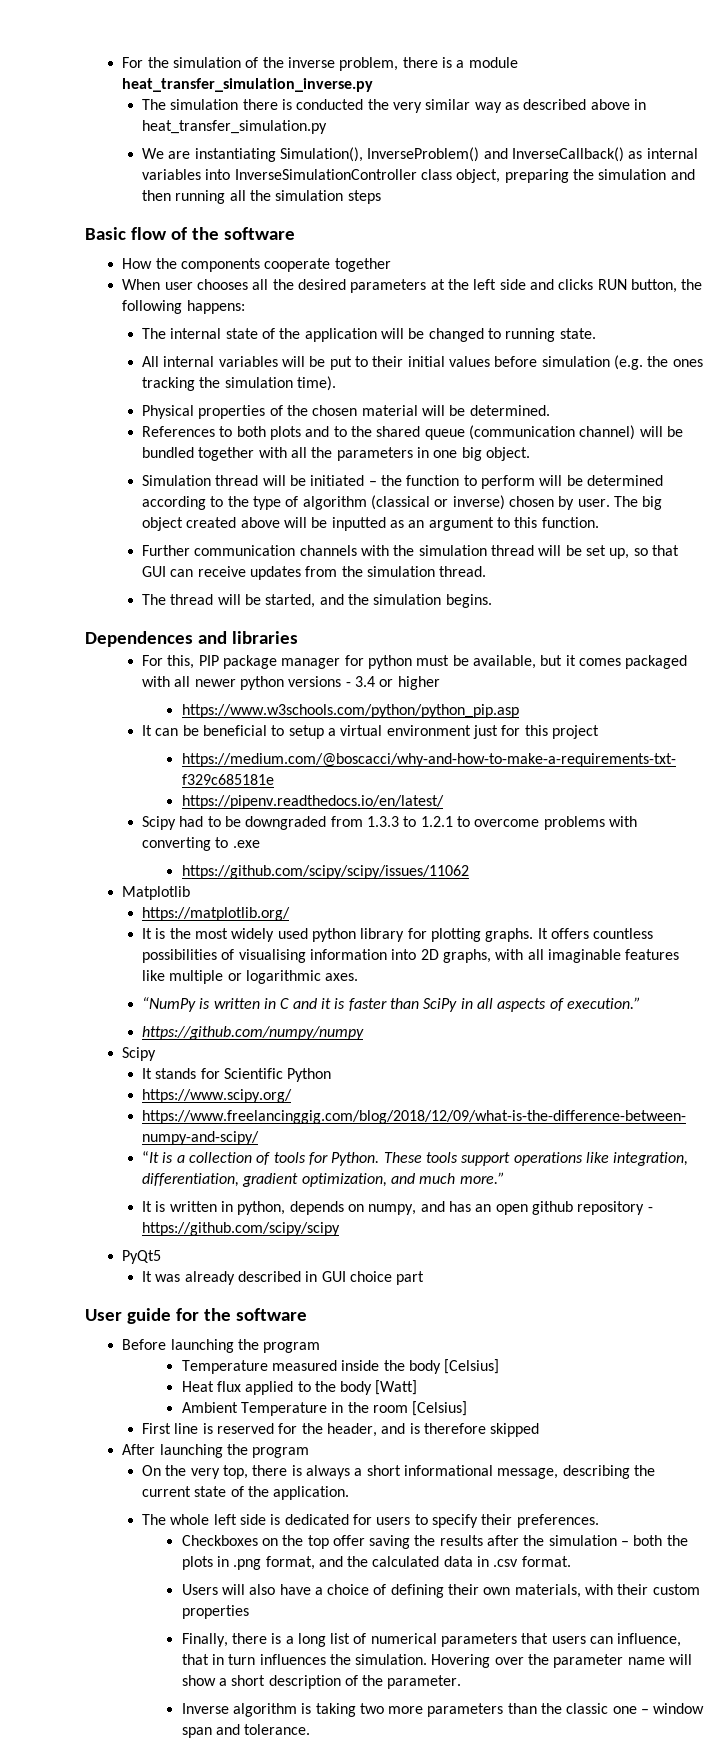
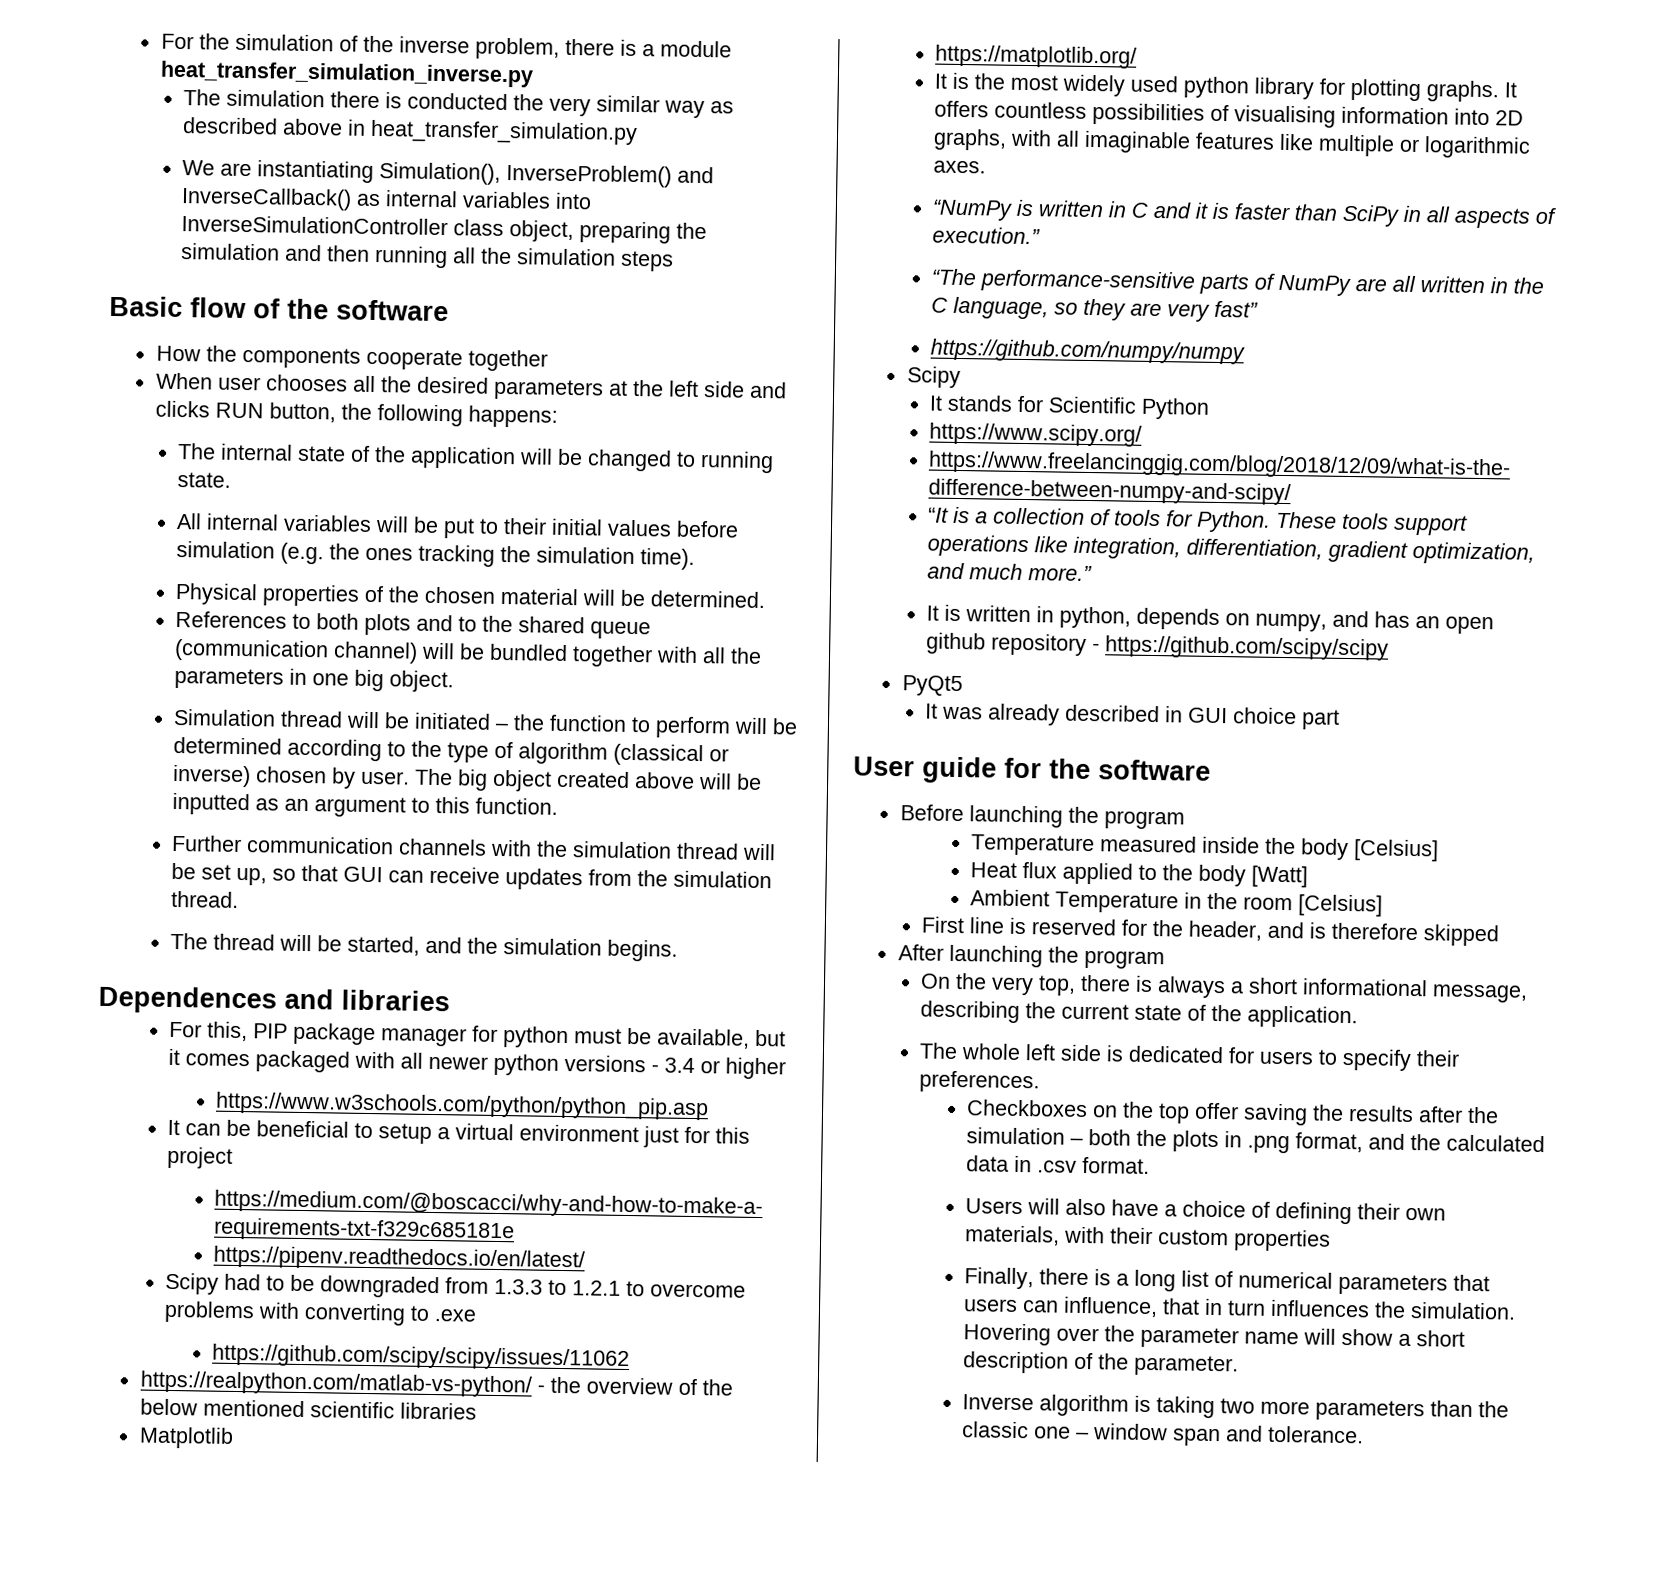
(469, 872) none -> [139,1370,733,1398] [139,1398,477,1420] // https://realpython.com/matlab-vs-python/ - the overview of the below mentioned scientific libraries
(641, 1003) none -> [931,268,1545,297] [931,296,1259,322] // “The performance-sensitive parts of NumPy are all written in the C language, so they are very fast”

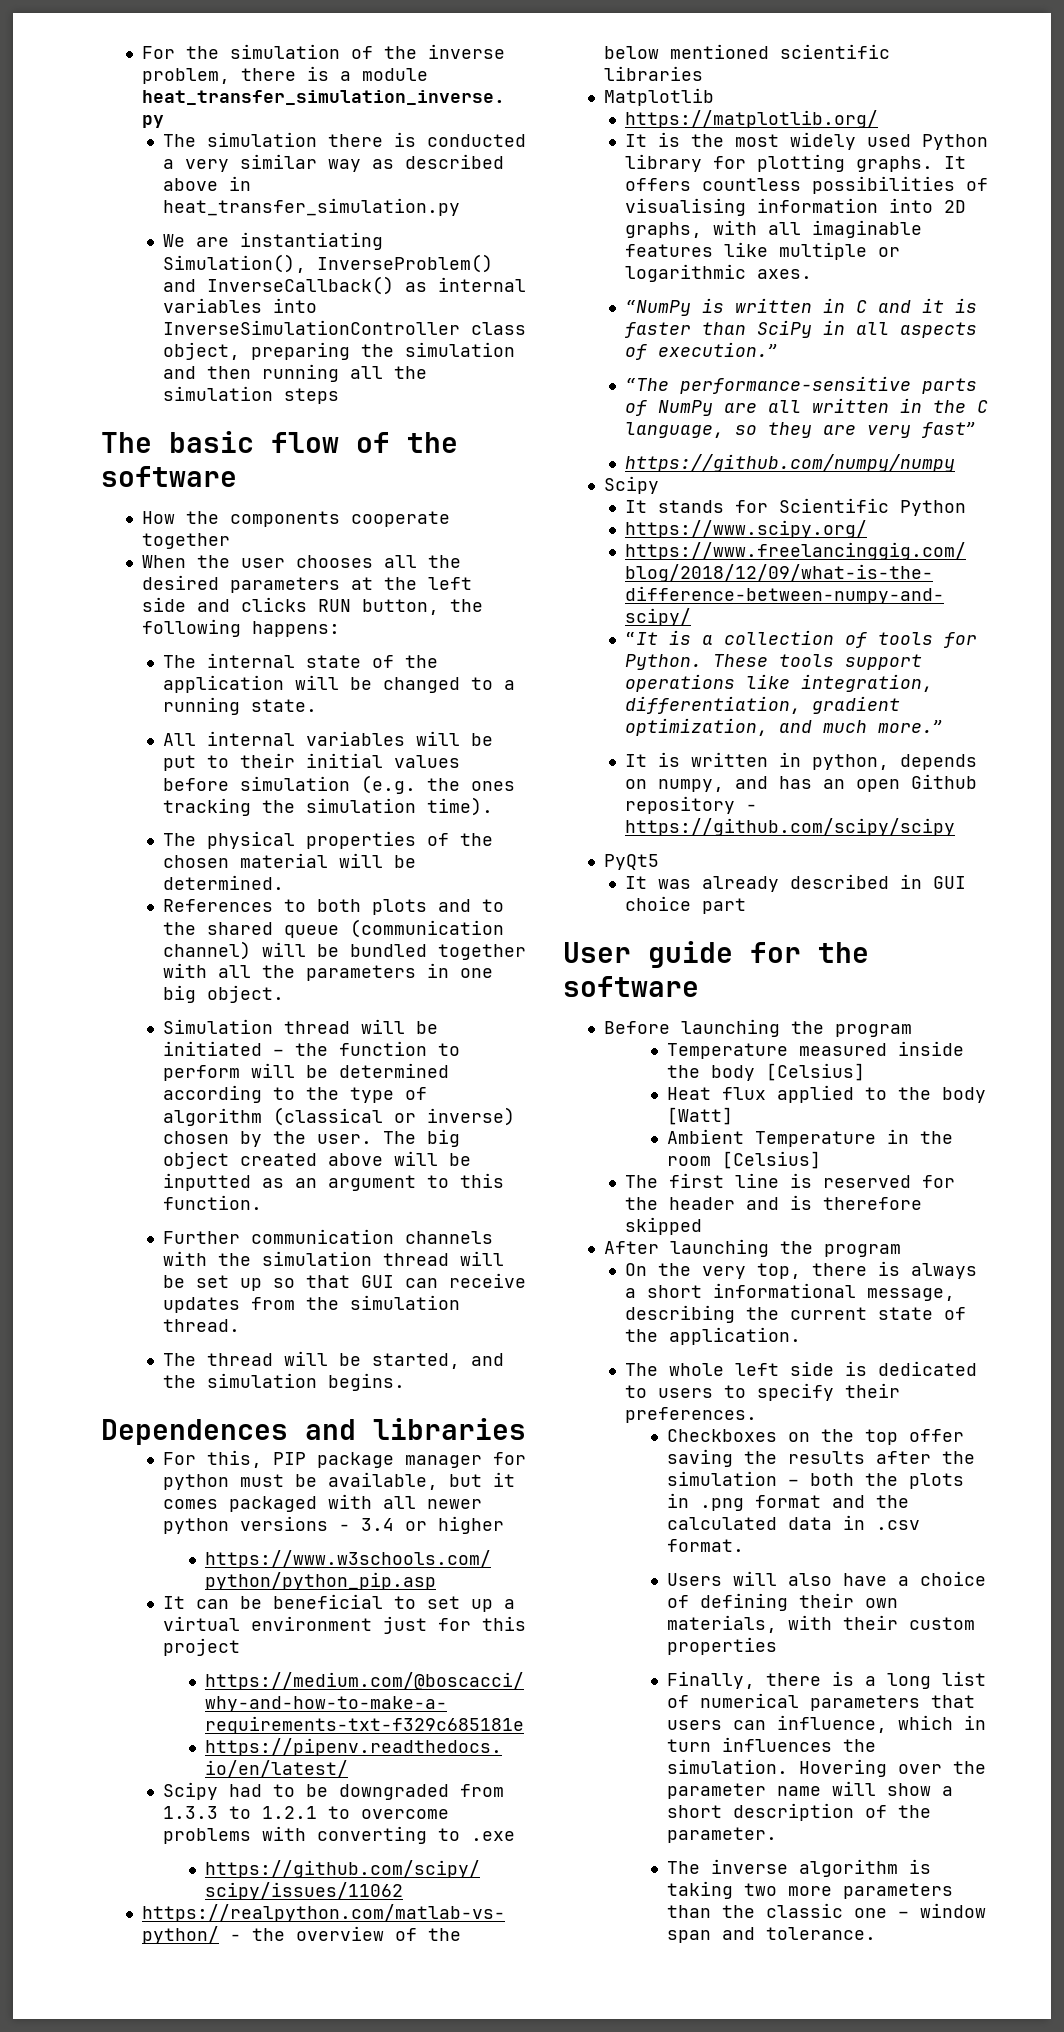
[513,94,545,111] the -> [162,159,174,169] a
[109,295,183,318] Basic -> [101,431,254,453] The basic
(213, 381) none -> [196,555,230,568] the
(697, 459) none -> [503,680,515,690] a
[175,582,259,606] Physical -> [162,831,295,849] The physical
(357, 778) none -> [272,1131,306,1144] the
[236,867,268,886] up, -> [239,1278,262,1291] up
[378,1123,433,1144] setup -> [426,1596,493,1612] set up
[1183,76,1250,99] python -> [921,134,988,150] Python
[926,632,987,655] github -> [910,774,977,789] Github
[921,916,966,934] First -> [624,1173,724,1188] The first
[1188,920,1264,941] header, -> [668,1197,735,1210] header
[1228,1047,1256,1064] for -> [624,1385,647,1398] to
[1295,1132,1364,1153] format, -> [755,1495,822,1508] format
[1162,1298,1201,1315] that -> [898,1715,954,1730] which
[962,1394,1035,1411] Inverse -> [667,1859,789,1874] The inverse

